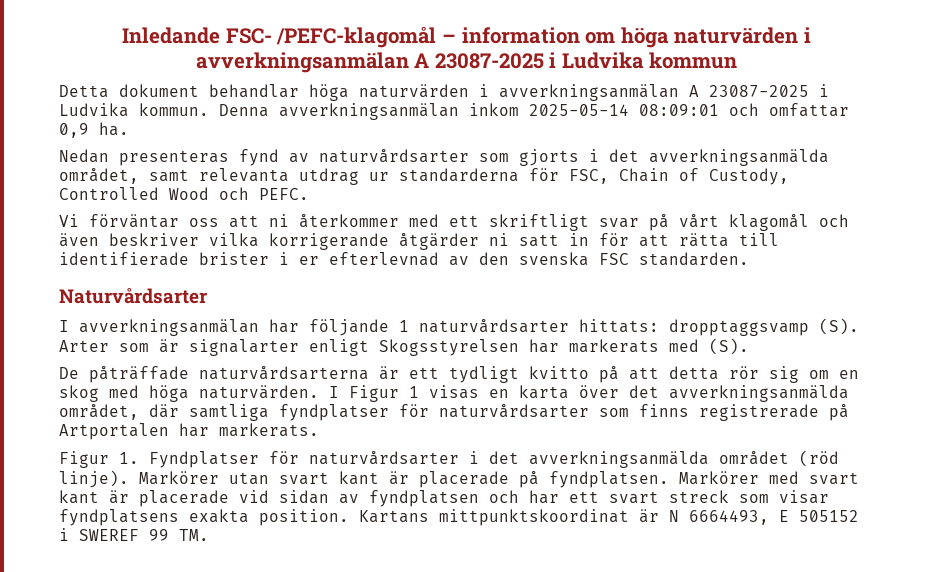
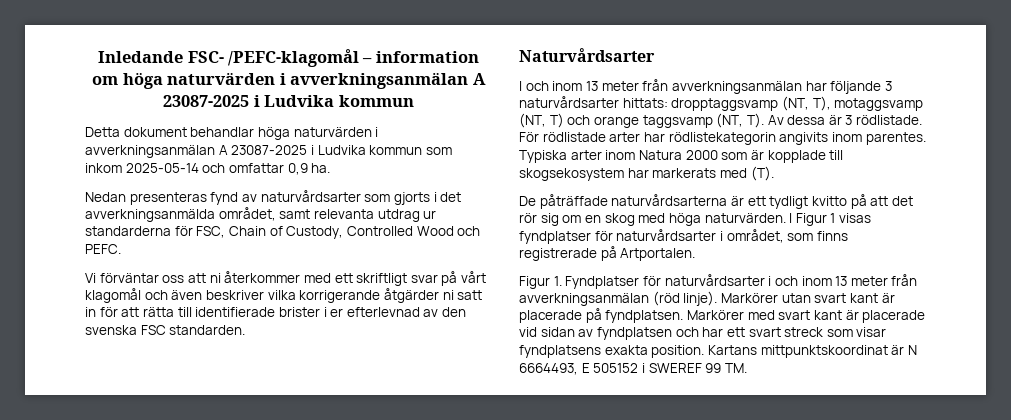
[139,103,459,120] kommun. Denna avverkningsanmälan -> [369,145,452,155] kommun som
[639,104,719,116] 08:09:01 -> (199, 168) none
(69, 326) none -> [525,79,669,91] och inom 13 meter från
[399,320,409,332] 1 -> [884,81,892,91] 3
[819,318,859,335] [59,339,519,356] (S). Arter som är signalarter enligt Skogsstyrelsen -> [781,96,924,111] [519,113,923,128] [519,132,926,145] [519,150,844,163] [519,168,624,181] (NT, T), motaggsvamp (NT, T) och orange taggsvamp (NT, T). Av dessa är 3 rödlistade. För rödlistade arter har rödlistekategorin angivits inom parentes. Typiska arter inom Natura 2000 som är kopplade till skogsekosystem
[709,338,749,355] (S). -> [750,166,774,181] (T).
[669,366,719,380] detta -> [891,196,913,206] det
[489,385,849,402] [59,404,269,421] en karta över det avverkningsanmälda området, där samtliga -> (872, 218) none
(589, 411) none -> [719,229,784,243] i området,
[59,423,319,440] Artportalen har markerats. -> [620,248,696,261] Artportalen.
[489,451,789,468] det avverkningsanmälda området -> [774,274,918,286] [519,293,649,306] och inom 13 meter från avverkningsanmälan

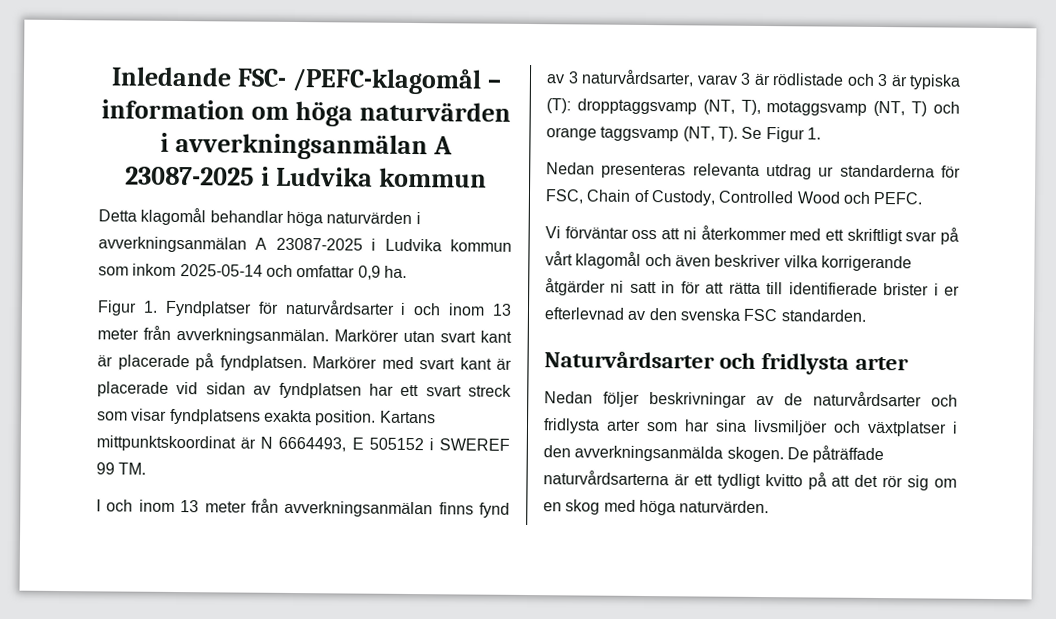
[123,127,187,137] dokument -> [140,207,207,226] klagomål
[85,190,462,205] [85,207,311,222] Nedan presenteras fynd av naturvårdsarter som gjorts i det avverkningsanmälda området, samt -> [97,299,512,317] [97,325,512,345] [97,353,512,372] [97,381,512,399] [97,408,436,426] [96,435,511,452] [96,462,147,475] [96,498,510,518] [546,69,961,90] [546,98,960,117] [546,126,821,143] [546,162,687,179] Figur 1. Fyndplatser för naturvårdsarter i och inom 13 meter från avverkningsanmälan. Markörer utan svart kant är placerade på fyndplatsen. Markörer med svart kant är placerade vid sidan av fyndplatsen har ett svart streck som visar fyndplatsens exakta position. Kartans mittpunktskoordinat är N 6664493, E 505152 i SWEREF 99 TM. // I och inom 13 meter från avverkningsanmälan finns fynd av 3 naturvårdsarter, varav 3 är rödlistade och 3 är typiska (T): dropptaggsvamp (NT, T), motaggsvamp (NT, T) och orange taggsvamp (NT, T). Se Figur 1. // Nedan presenteras
[519,79,892,94] [519,96,924,111] [519,113,923,128] [519,132,926,145] [519,150,844,163] [519,166,774,181] // I och inom 13 meter från avverkningsanmälan har följande 3 naturvårdsarter hittats: dropptaggsvamp (NT, T), motaggsvamp (NT, T) och orange taggsvamp (NT, T). Av dessa är 3 rödlistade. För rödlistade arter har rödlistekategorin angivits inom parentes. Typiska arter inom Natura 2000 som är kopplade till skogsekosystem har markerats med (T). // -> [719,352,909,375] [544,391,958,408] [543,418,958,437] [543,445,784,463] och fridlysta arter // Nedan följer beskrivningar av de naturvårdsarter och fridlysta arter som har sina livsmiljöer och växtplatser i den avverkningsanmälda skogen.
[789,213,872,226] [519,229,848,244] [519,246,696,261] [519,274,918,289] [519,291,895,306] [519,308,926,323] [519,327,887,340] [519,345,917,358] [519,363,747,375] I Figur 1 visas fyndplatser för naturvårdsarter i området, som finns registrerade på Artportalen. // Figur 1. Fyndplatser för naturvårdsarter i och inom 13 meter från avverkningsanmälan (röd linje). Markörer utan svart kant är placerade på fyndplatsen. Markörer med svart kant är placerade vid sidan av fyndplatsen och har ett svart streck som visar fyndplatsens exakta position. Kartans mittpunktskoordinat är N 6664493, E 505152 i SWEREF 99 TM. -> (770, 507) none

